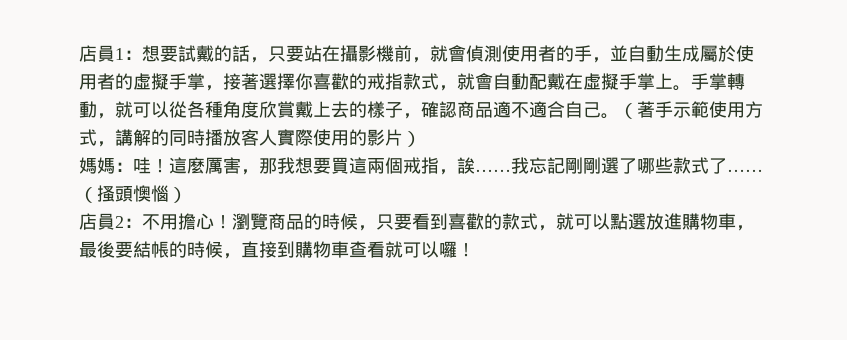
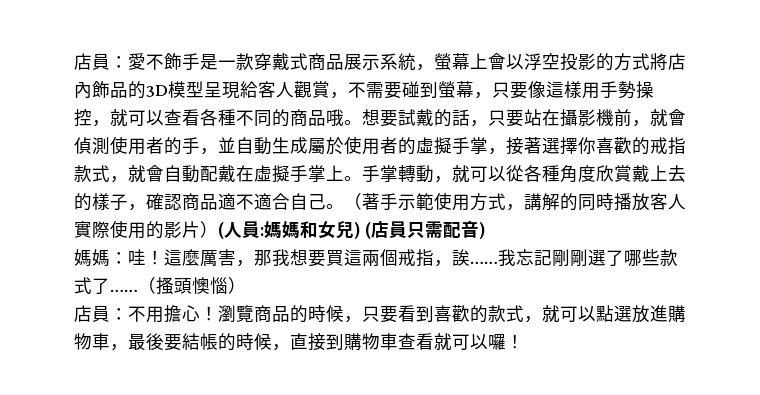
[79,45,142,62] 店員1： -> [74,53,686,71] [74,81,654,99] [74,109,362,127] 店員：愛不飾手是一款穿戴式商品展示系統，螢幕上會以浮空投影的方式將店內飾品的3D模型呈現給客人觀賞，不需要碰到螢幕，只要像這樣用手勢操控，就可以查看各種不同的商品哦。
(421, 139) none -> [218,220,485,239] (人員:媽媽和女兒) (店員只需配音)
[115,216,124,228] 2 -> (110, 313) none

